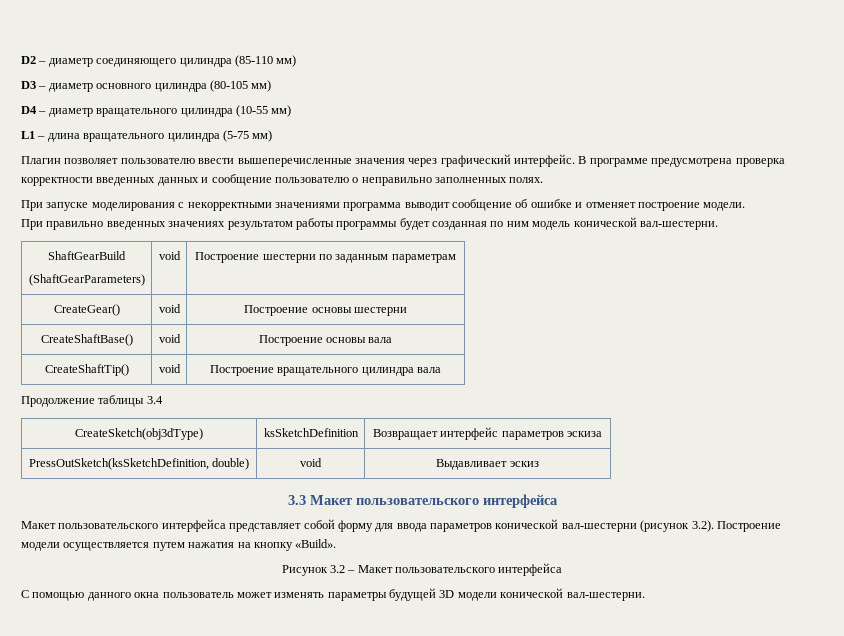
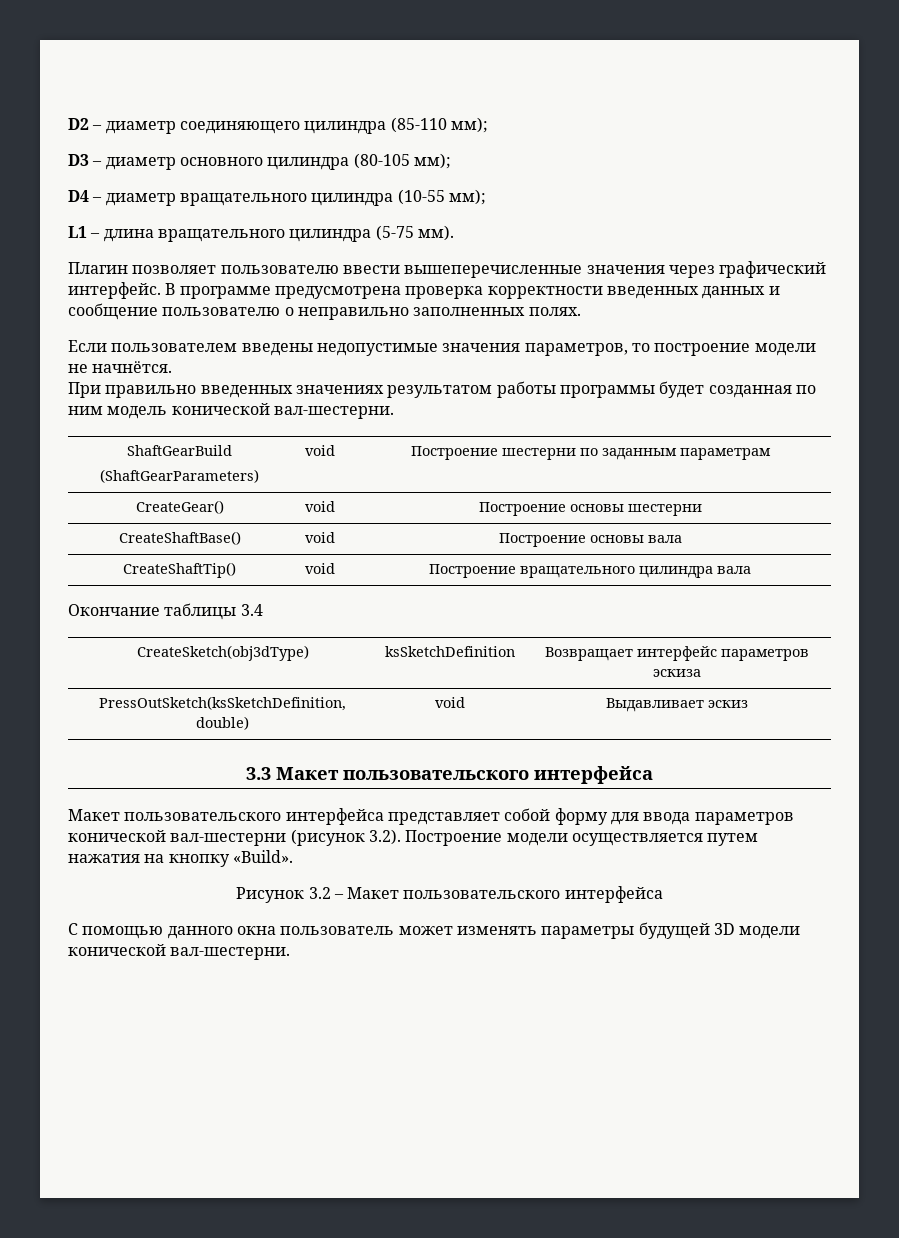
[276,55,297,67] мм) -> [450,117,488,133] мм);
[251,80,272,92] мм) -> [413,153,451,169] мм);
[271,105,292,117] мм) -> [448,189,486,205] мм);
[252,130,273,142] мм) -> [417,225,454,241] мм).
[21,199,746,211] При запуске моделирования с некорректными значениями программа выводит сообщение об ошибке и отменяет построение модели. -> [68,340,816,356] [68,361,173,373] Если пользователем введены недопустимые значения параметров, то построение модели не начнётся.
[21,396,95,407] Продолжение -> [68,604,160,616] Окончание

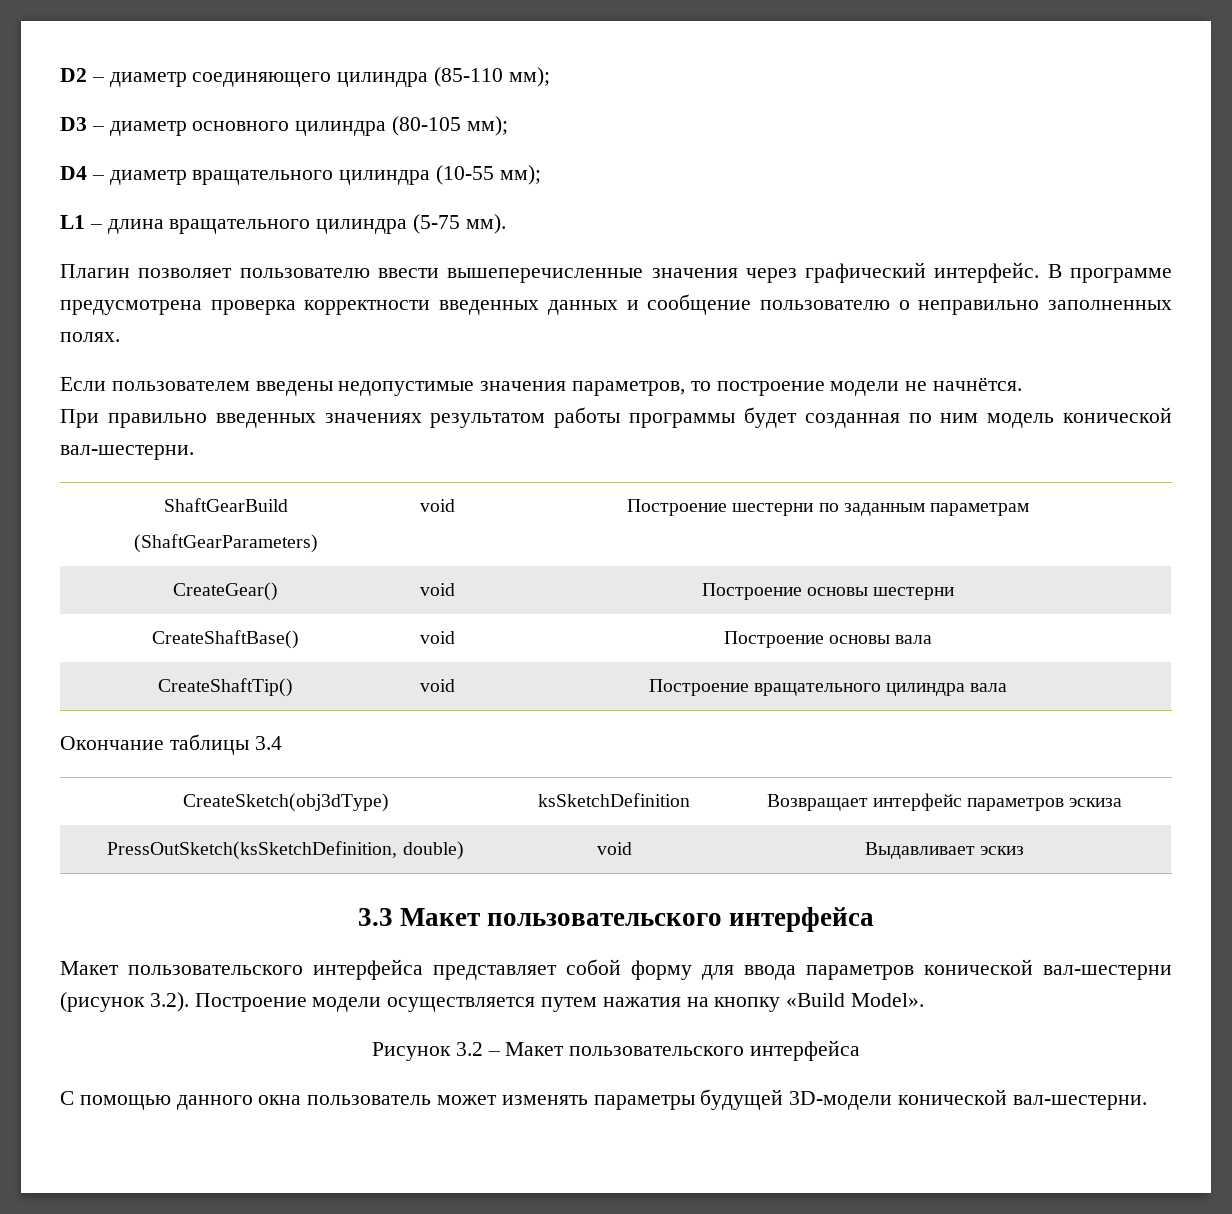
[232,850,293,863] «Build». -> [786,993,925,1007] «Build Model».
[713,923,801,939] 3D модели -> [789,1091,893,1110] 3D-модели

